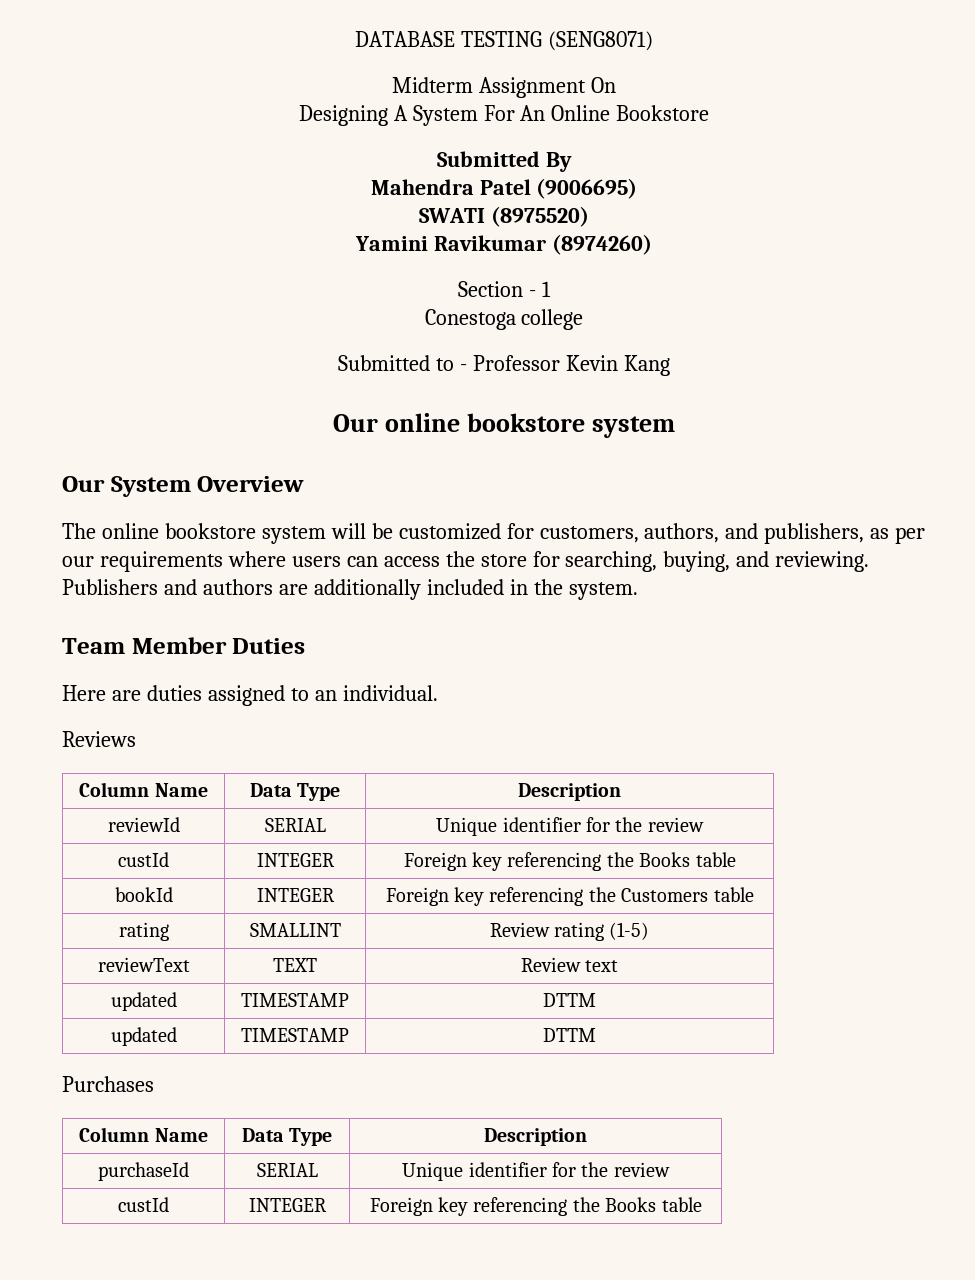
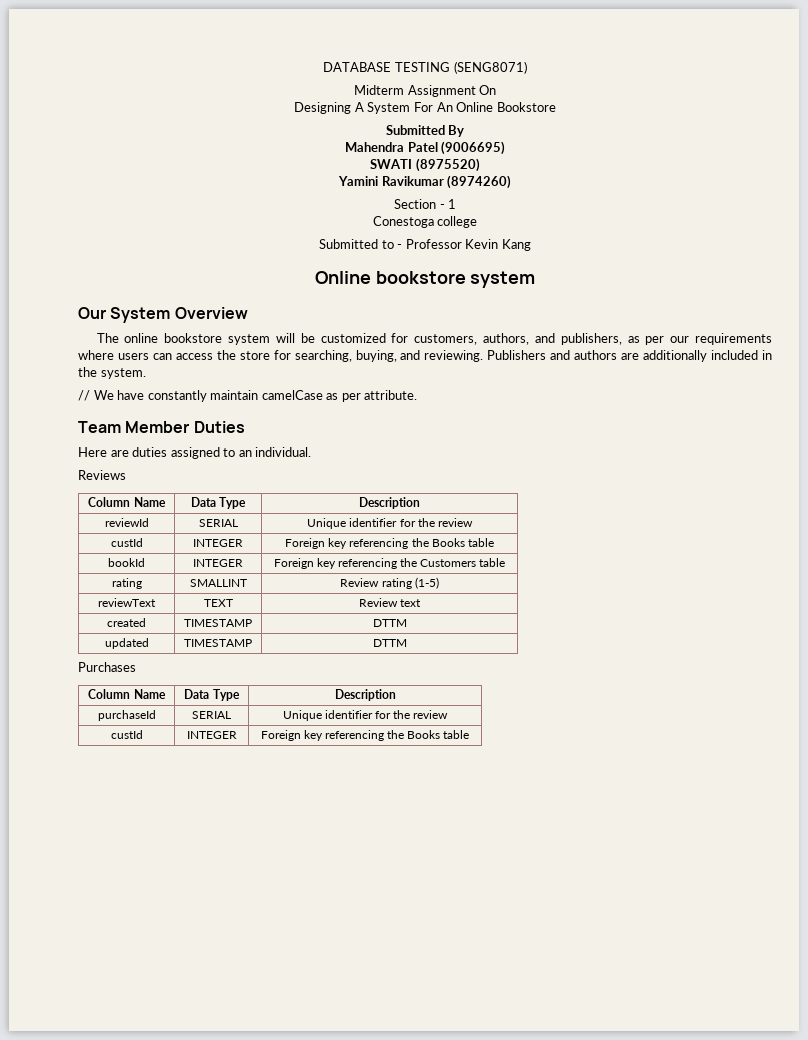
[333,413,461,432] Our online -> [314,271,371,284] Online
(638, 591) none -> [78,390,418,402] // // We have constantly maintain camelCase as per attribute.
[110,992,177,1011] updated -> [107,618,146,627] created

